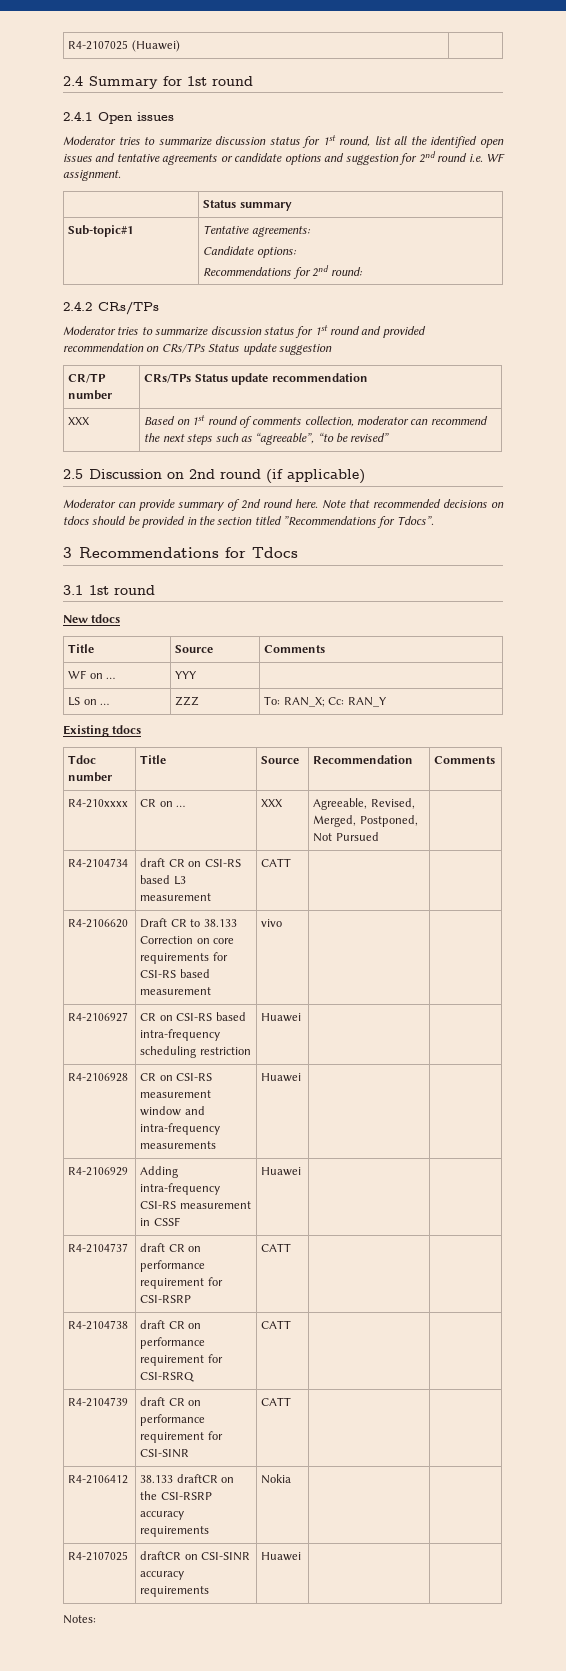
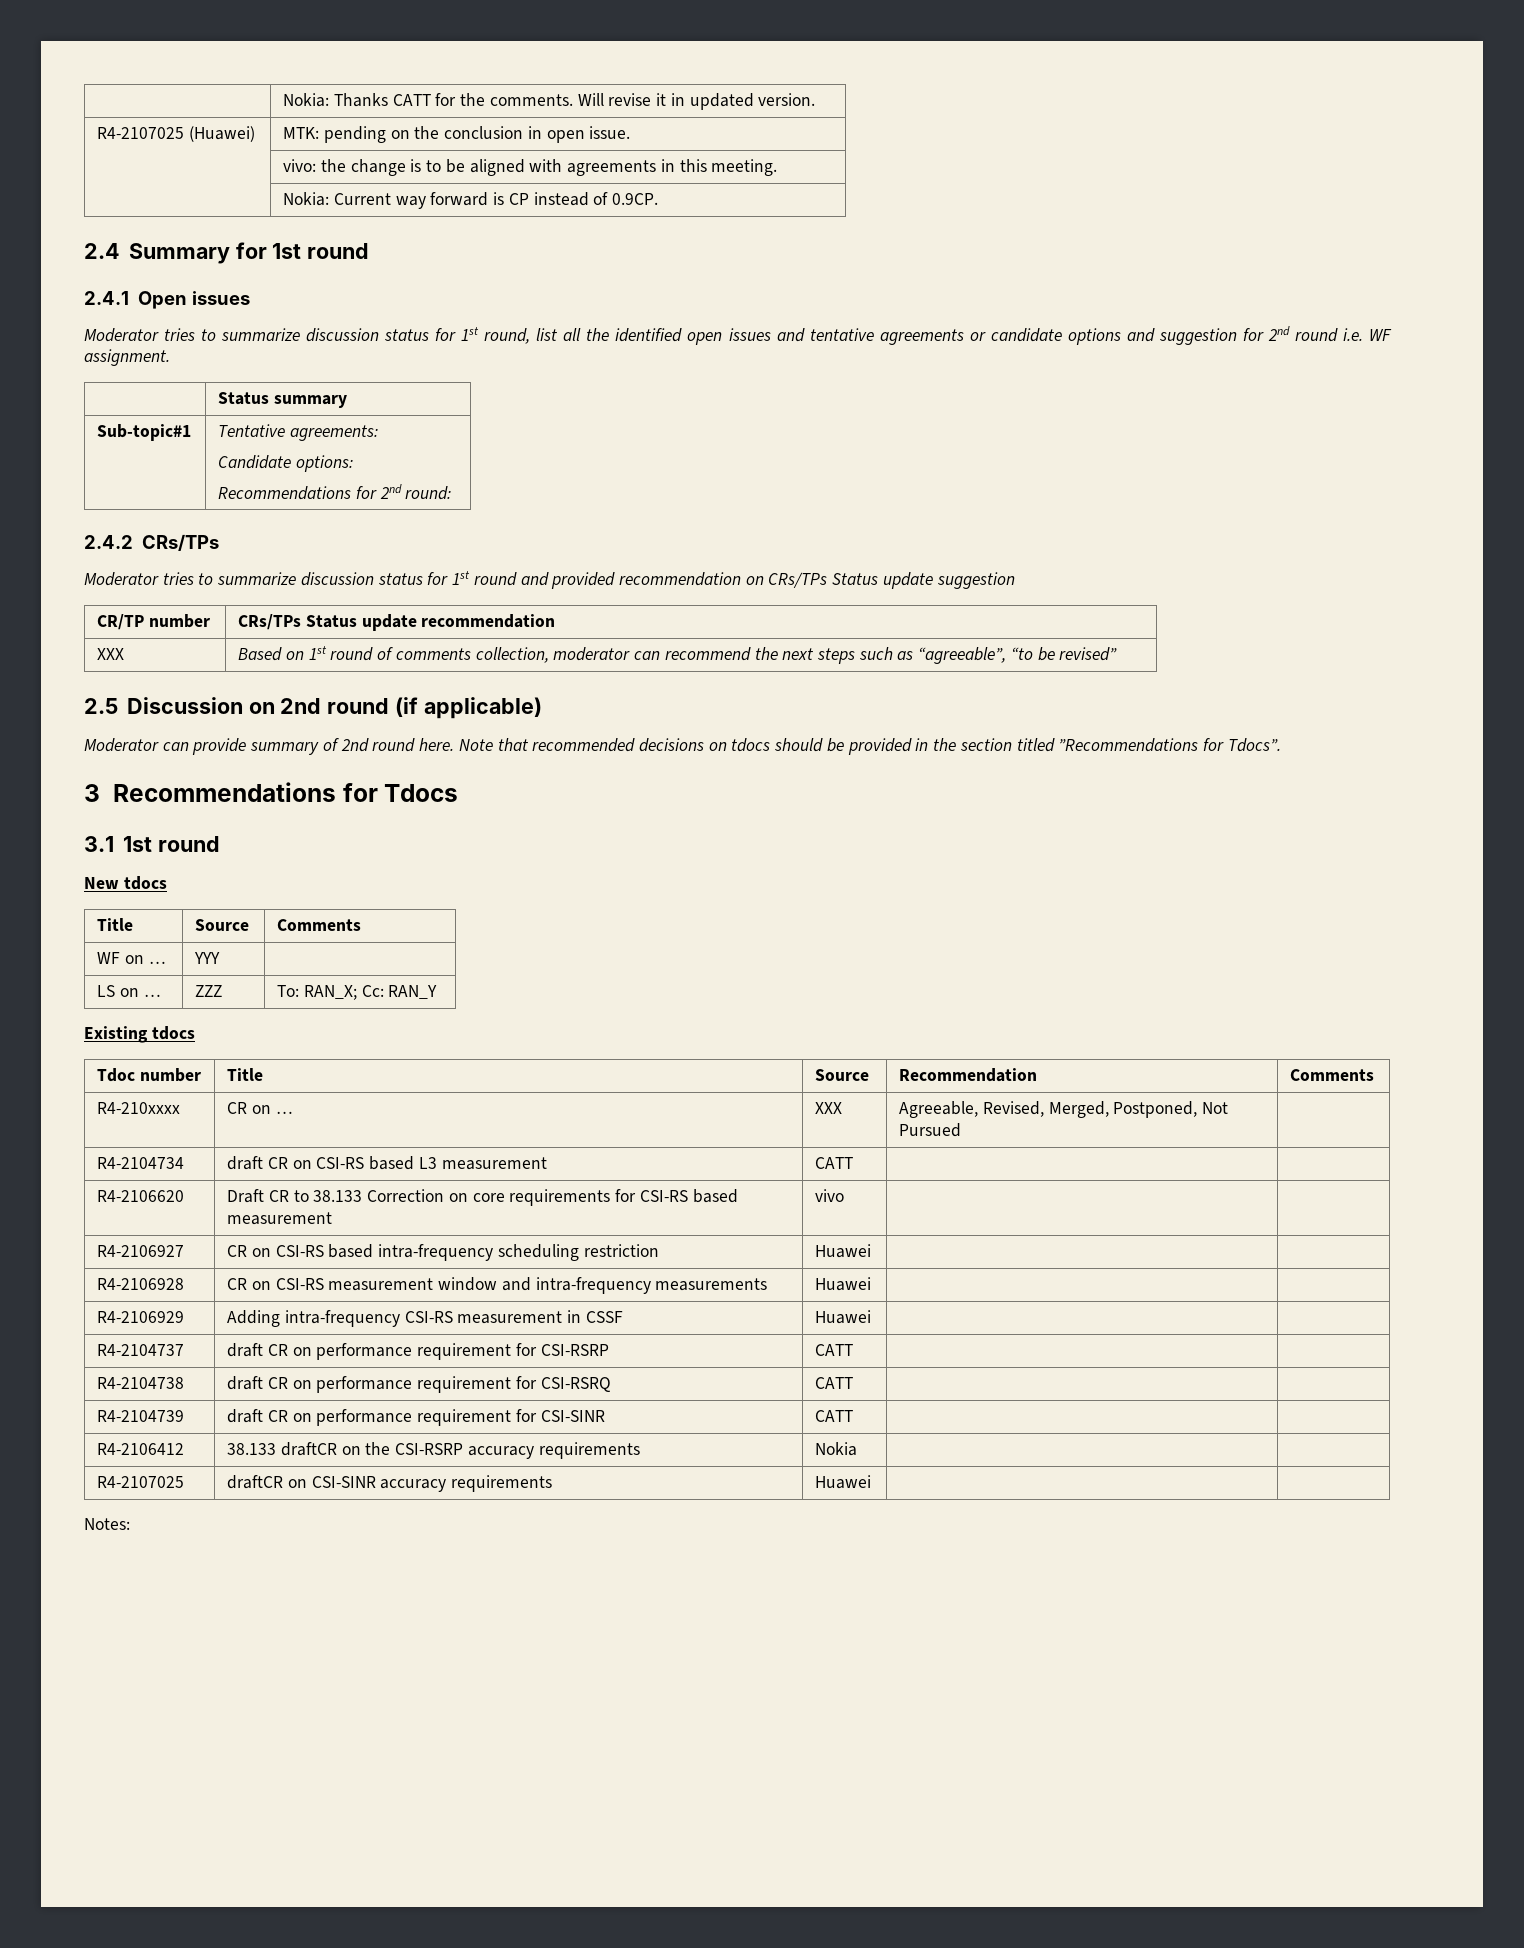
[68,40,180,52] R4-2107025 (Huawei) | -> [283,93,816,110] [97,126,256,142] [283,126,631,143] [283,159,778,176] [283,192,659,209] | Nokia: Thanks CATT for the comments. Will revise it in updated version. // R4-2107025 (Huawei) | MTK: pending on the conclusion in open issue. // | vivo: the change is to be aligned with agreements in this meeting. // | Nokia: Current way forward is CP instead of 0.9CP.

